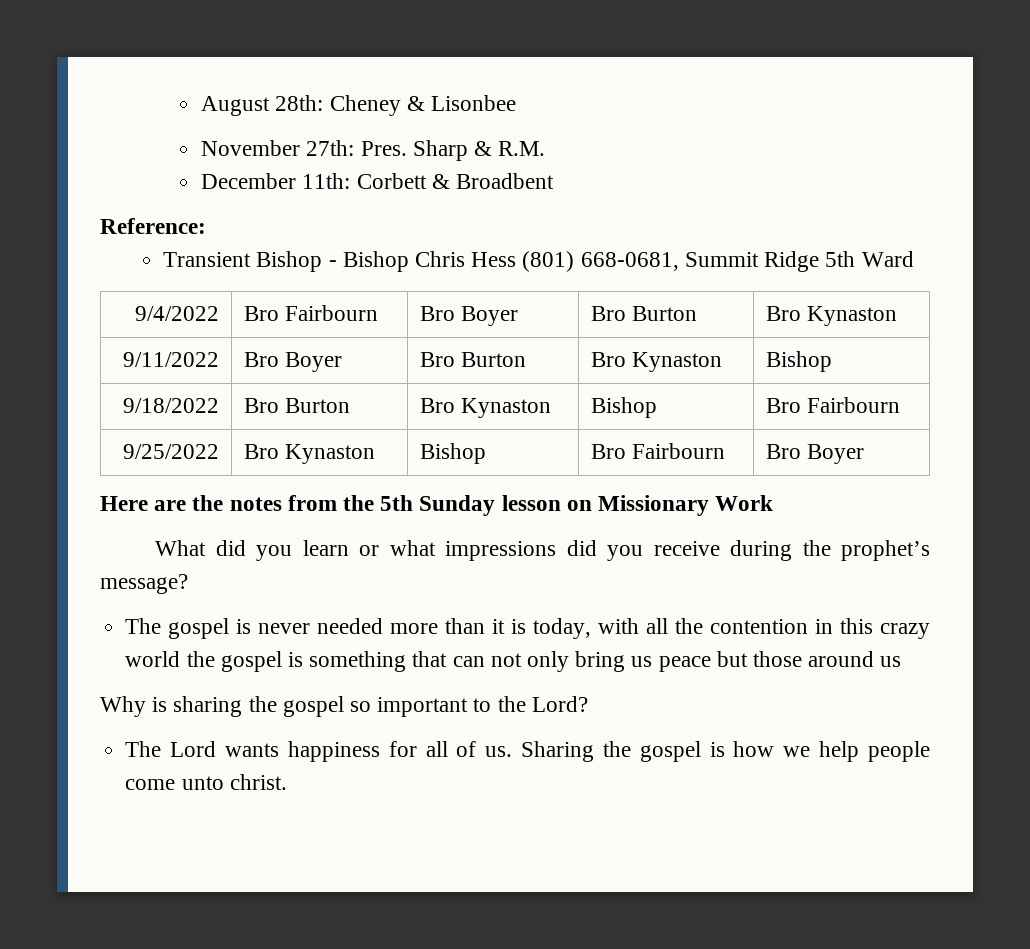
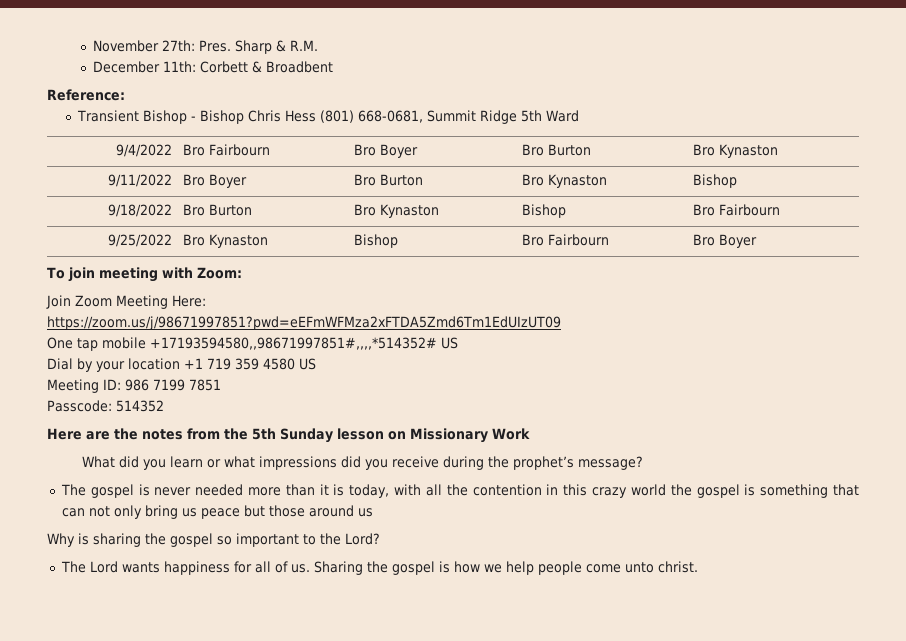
[201,95,516,116] August 28th: Cheney & Lisonbee // -> (93, 46) none
(865, 454) none -> [47,267,242,282] [46,295,206,309] [47,316,561,330] [47,337,458,351] [47,358,316,372] [47,379,221,393] [47,400,164,412] // To join meeting with Zoom: // Join Zoom Meeting Here: // https://zoom.us/j/98671997851?pwd=eEFmWFMza2xFTDA5Zmd6Tm1EdUIzUT09 // One tap mobile +17193594580,,98671997851#,,,,*514352# US // Dial by your location +1 719 359 4580 US // Meeting ID: 986 7199 7851 // Passcode: 514352

